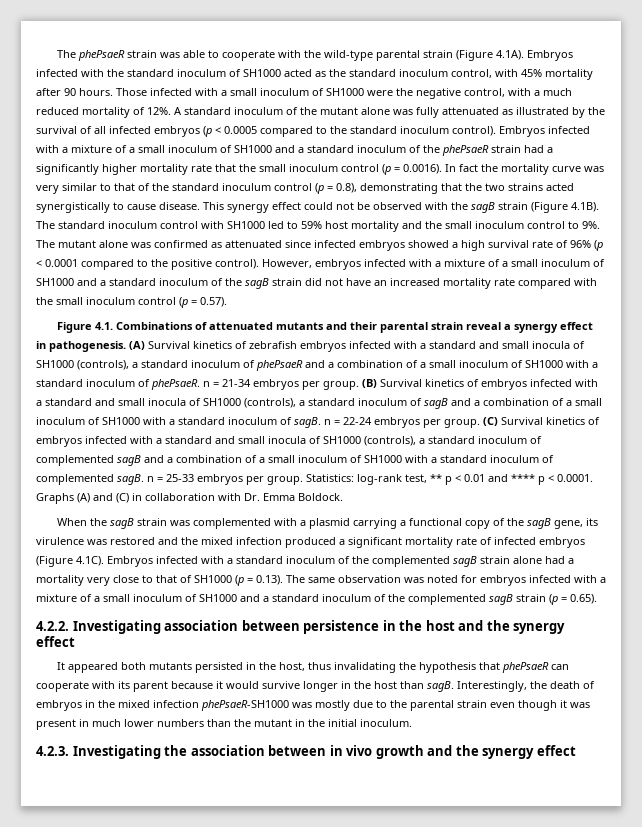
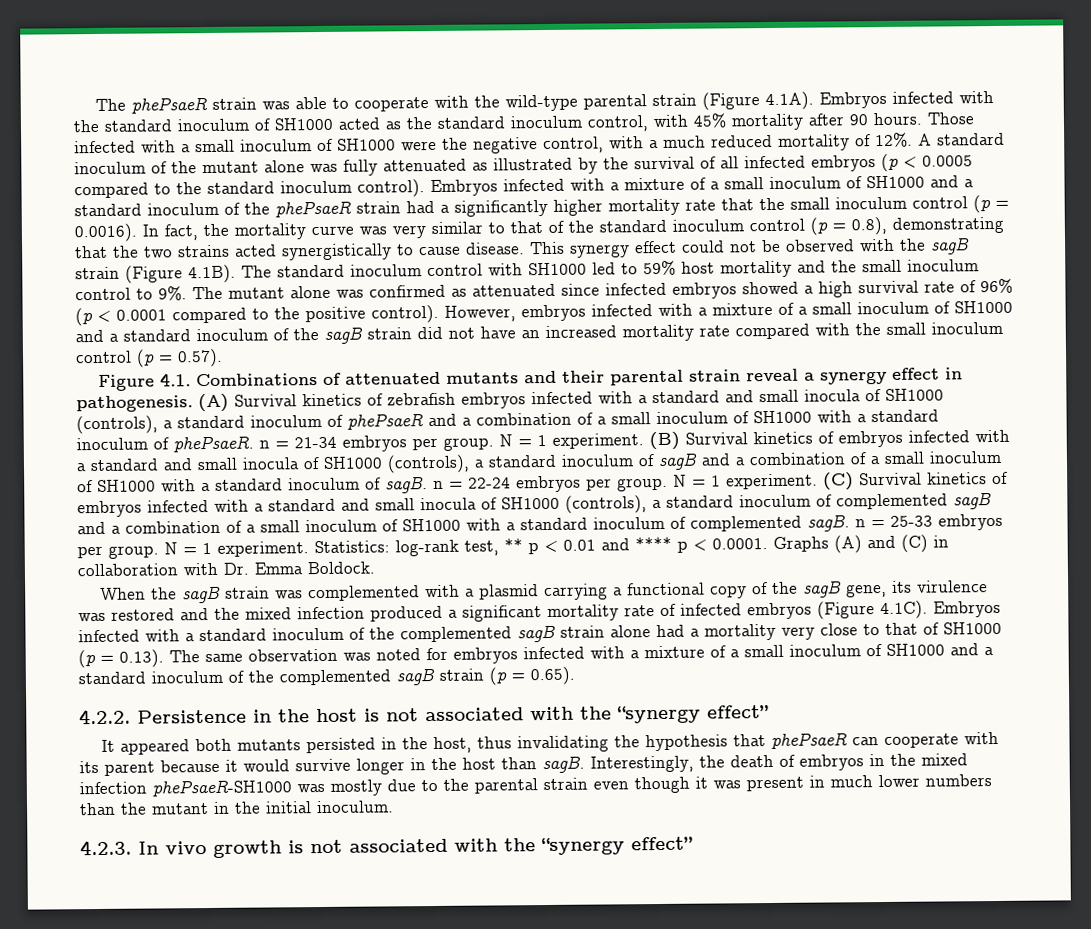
[459,164,478,172] fact -> [164,224,198,241] fact,
(359, 385) none -> [499,433,644,449] N = 1 experiment.
(480, 423) none -> [673,473,818,490] N = 1 experiment.
(303, 480) none -> [164,541,309,557] N = 1 experiment.
[72,620,566,634] [36,636,75,647] Investigating association between persistence in the host and the synergy effect -> [137,705,769,724] Persistence in the host is not associated with the “synergy effect”
[72,745,576,759] Investigating the association between in vivo growth and the synergy effect -> [138,836,693,858] In vivo growth is not associated with the “synergy effect”

